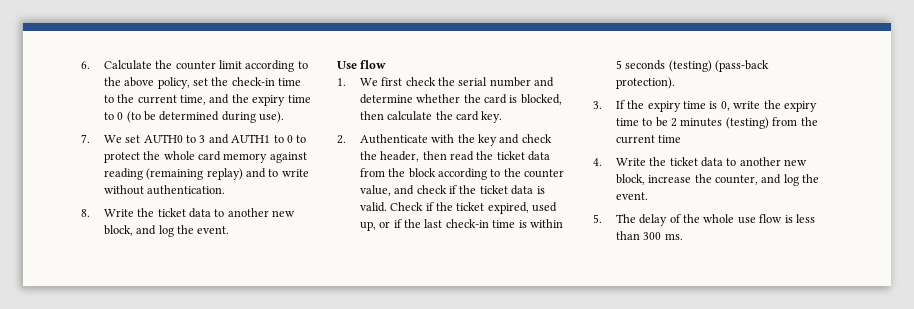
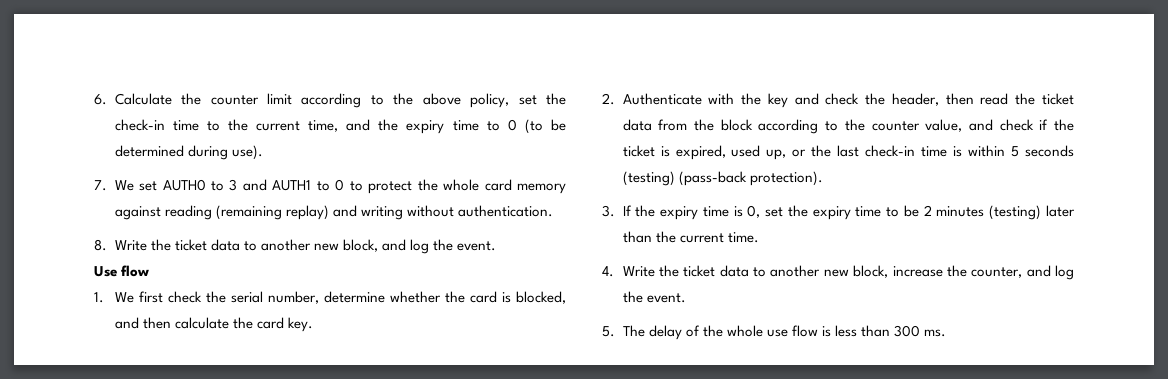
[268,169,309,177] to write -> [360,206,403,220] writing
[489,77,555,87] number and -> [267,291,319,304] number,
(562, 99) none -> [114,317,139,329] and
[511,185,545,195] [359,202,485,212] data is valid. Check if the ticket -> [660,146,670,157] is
[393,219,402,228] if -> (807, 153) none
[733,101,761,109] write -> [765,207,784,217] set
[772,117,818,126] [615,135,682,144] from the current time -> [1046,205,1075,217] [622,231,759,243] later than the current time.

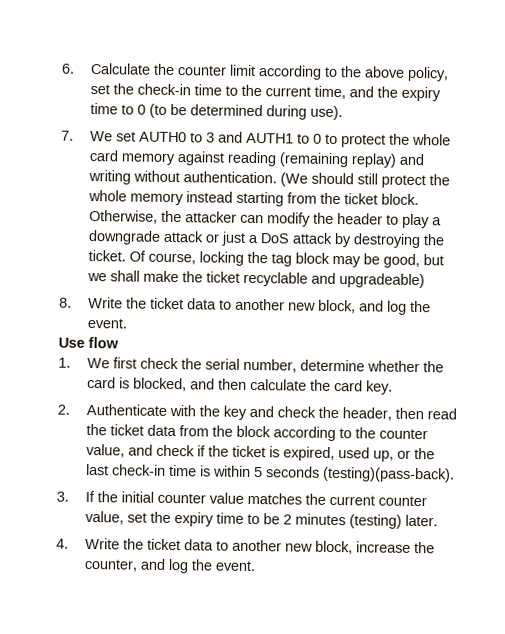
(553, 211) none -> [279,172,450,189] [87,189,419,207] [88,209,442,229] [87,229,445,249] [87,249,444,269] [86,270,425,289] (We should still protect the whole memory instead starting from the ticket block. Otherwise, the attacker can modify the header to play a downgrade attack or just a DoS attack by destroying the ticket. Of course, locking the tag block may be good, but we shall make the ticket recyclable and upgradeable)
[622,171,823,186] (testing) (pass-back protection). -> [322,466,455,483] (testing)(pass-back).
[660,205,761,220] expiry time is 0, -> [120,491,427,507] [84,510,124,525] initial counter value matches the current counter value,
[1046,205,1075,217] [622,231,759,243] later than the current time. -> [404,514,438,527] later.
[602,325,947,340] // 5. The delay of the whole use flow is less than 300 ms. -> (256, 566) none

